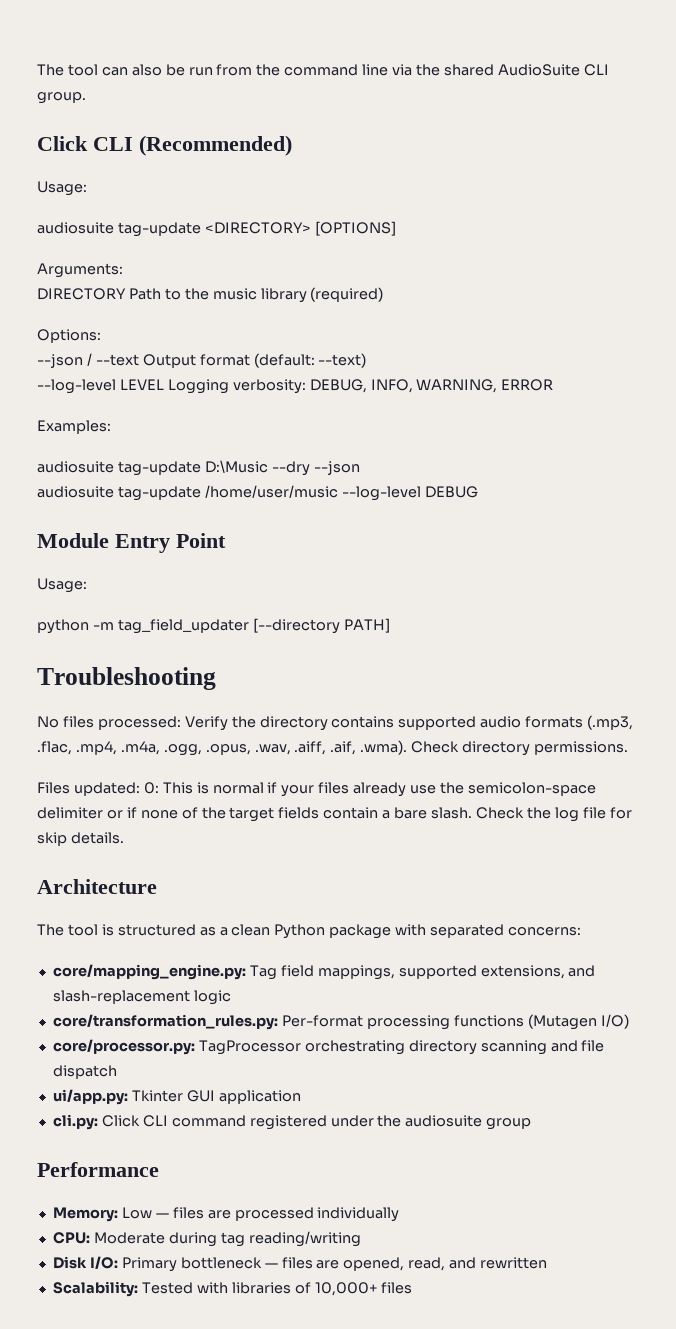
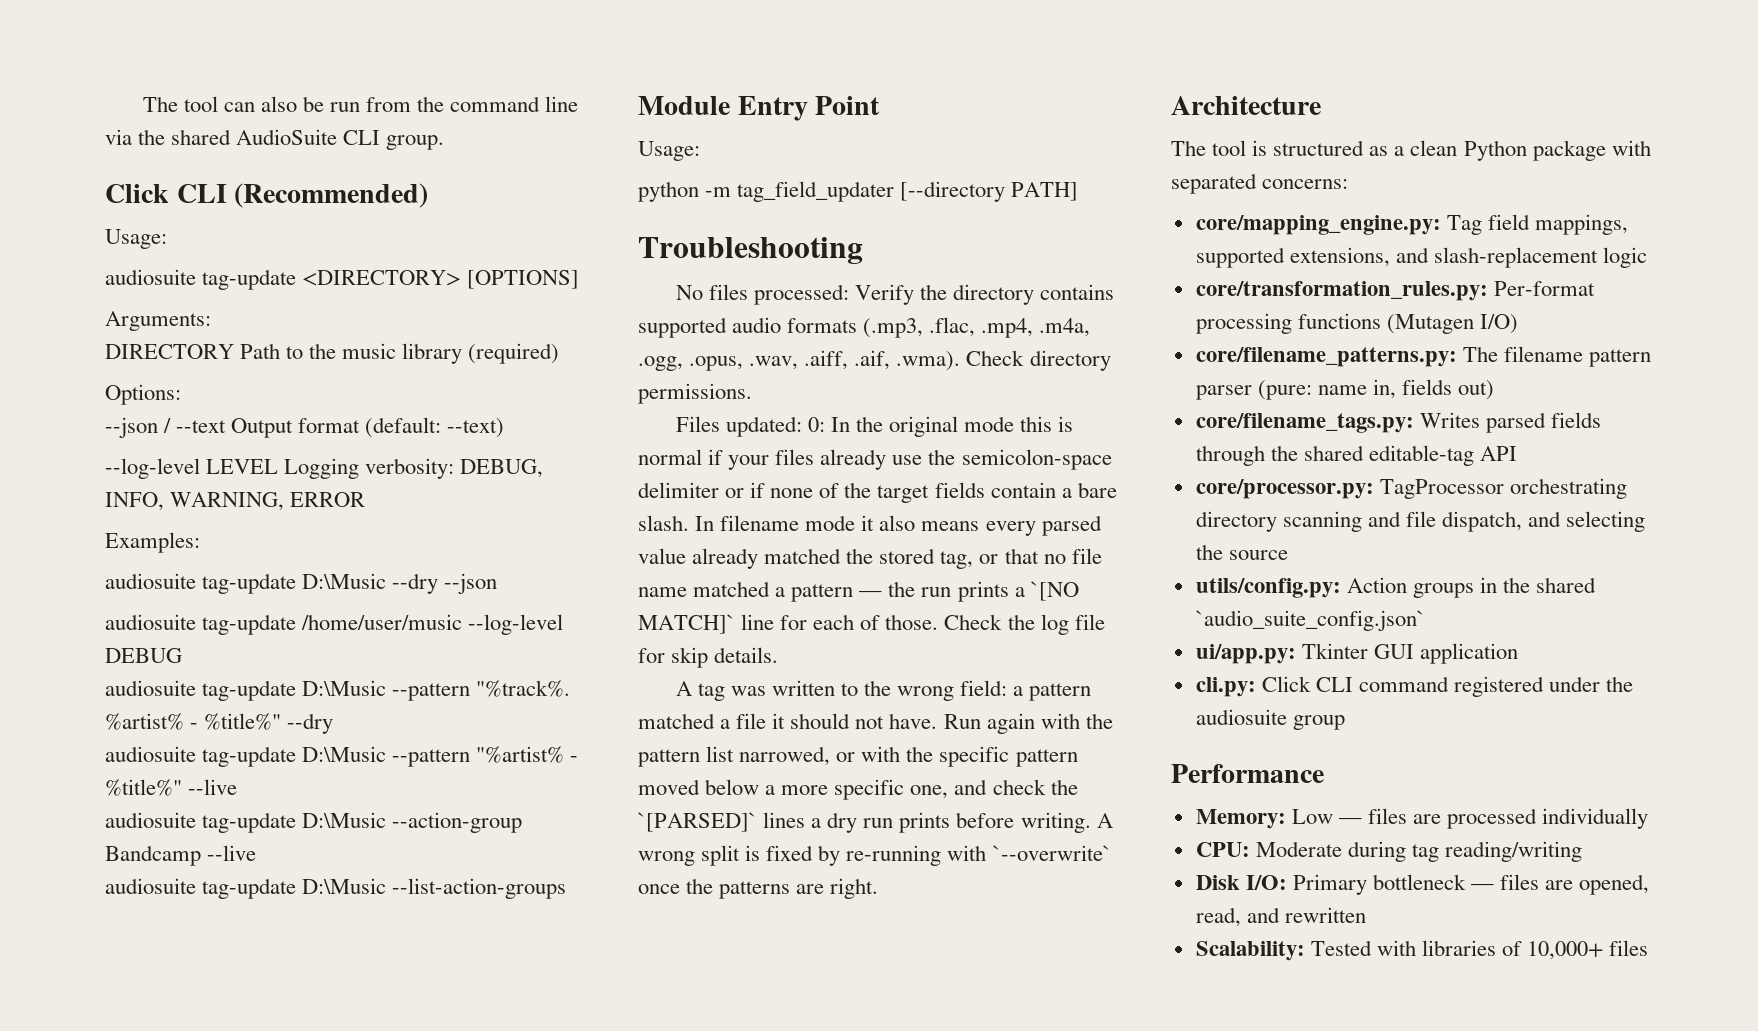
(478, 492) none -> [105,680,571,701] [105,713,334,734] [105,746,579,767] [105,779,238,796] [105,812,523,833] [105,845,257,866] [105,878,567,899] // audiosuite tag-update D:\Music --pattern "%track%. %artist% - %title%" --dry // audiosuite tag-update D:\Music --pattern "%artist% - %title%" --live // audiosuite tag-update D:\Music --action-group Bandcamp --live // audiosuite tag-update D:\Music --list-action-groups
[162,782,193,794] This -> [831,416,1053,437] In the original mode this
(473, 813) none -> [695,515,1102,536] [638,548,1102,569] [638,581,1079,602] [638,614,939,634] In filename mode it also means every parsed value already matched the stored tag, or that no file name matched a pattern — the run prints a `[NO MATCH]` line for each of those.
(124, 838) none -> [675,680,1092,701] [638,713,1113,734] [638,746,1078,767] [638,779,1078,800] [638,812,1113,833] [638,845,1111,866] [638,878,879,899] // A tag was written to the wrong field: a pattern matched a file it should not have. Run again with the pattern list narrowed, or with the specific pattern moved below a more specific one, and check the `[PARSED]` lines a dry run prints before writing. A wrong split is fixed by re-running with `--overwrite` once the patterns are right.
(629, 1021) none -> [1195,346,1651,367] [1195,379,1495,400] [1195,412,1601,433] [1195,445,1518,466] // core/filename_patterns.py: The filename pattern parser (pure: name in, fields out) // core/filename_tags.py: Writes parsed fields through the shared editable-tag API
[52,1065,117,1079] dispatch -> [1442,511,1646,532] [1195,544,1288,560] [1195,577,1597,598] [1195,610,1425,631] dispatch, and selecting the source // utils/config.py: Action groups in the shared `audio_suite_config.json`

